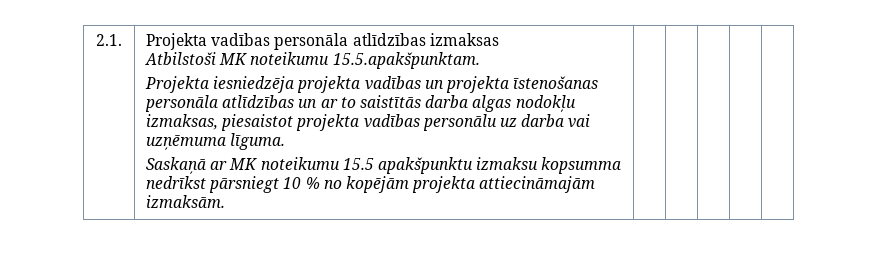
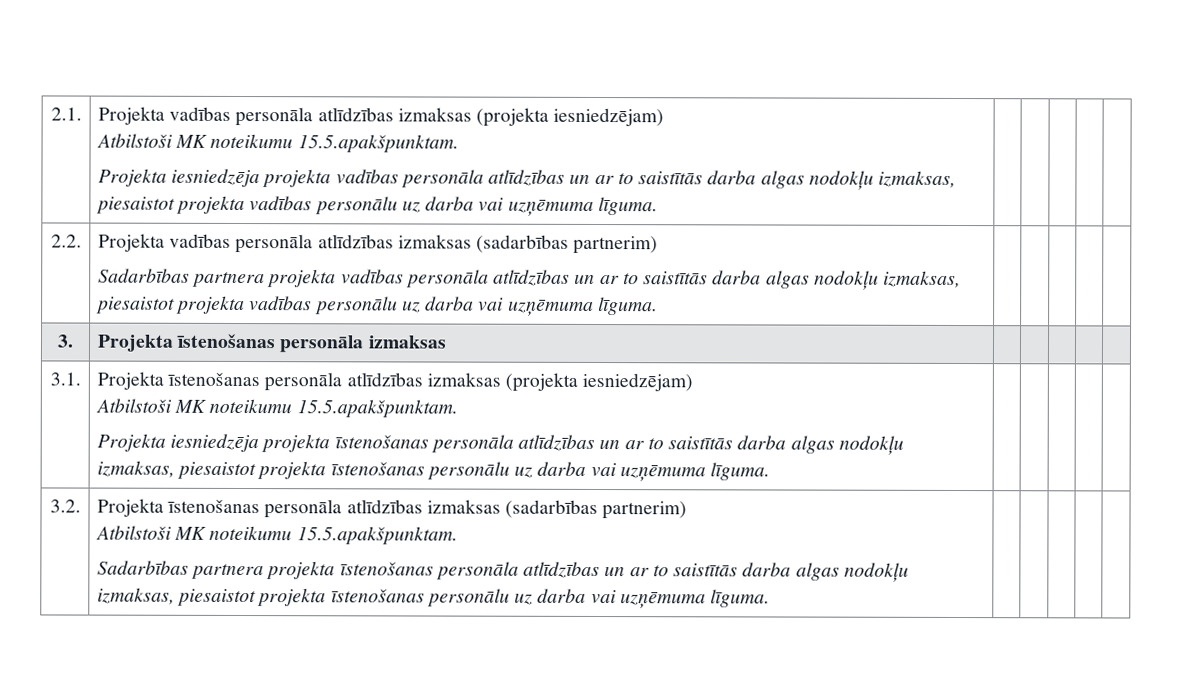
(499, 39) none -> [476,107,665,127] (projekta iesniedzējam)
[424,76,599,93] un projekta īstenošanas -> (399, 176) none
[146,157,622,174] [146,176,596,193] [146,195,226,208] // Saskaņā ar MK noteikumu 15.5 apakšpunktu izmaksu kopsumma nedrīkst pārsniegt 10 % no kopējām projekta attiecināmajām izmaksām. -> [50,234,82,248] [97,233,659,255] [97,268,962,290] [95,295,658,317] [57,334,74,348] [96,333,447,353] [49,372,81,386] [96,371,694,392] [95,398,458,418] [96,433,904,455] [96,460,771,483] [49,499,81,513] [96,498,688,520] [95,525,458,545] [96,560,909,582] [96,587,771,610] | | | | | // 2.2. | Projekta vadības personāla atlīdzības izmaksas (sadarbības partnerim) // Sadarbības partnera projekta vadības personāla atlīdzības un ar to saistītās darba algas nodokļu izmaksas, piesaistot projekta vadības personālu uz darba vai uzņēmuma līguma. | | | | | // 3. | Projekta īstenošanas personāla izmaksas | | | | | // 3.1. | Projekta īstenošanas personāla atlīdzības izmaksas (projekta iesniedzējam) // Atbilstoši MK noteikumu 15.5.apakšpunktam. // Projekta iesniedzēja projekta īstenošanas personāla atlīdzības un ar to saistītās darba algas nodokļu izmaksas, piesaistot projekta īstenošanas personālu uz darba vai uzņēmuma līguma. | | | | | // 3.2. | Projekta īstenošanas personāla atlīdzības izmaksas (sadarbības partnerim) // Atbilstoši MK noteikumu 15.5.apakšpunktam. // Sadarbības partnera projekta īstenošanas personāla atlīdzības un ar to saistītās darba algas nodokļu izmaksas, piesaistot projekta īstenošanas personālu uz darba vai uzņēmuma līguma.

